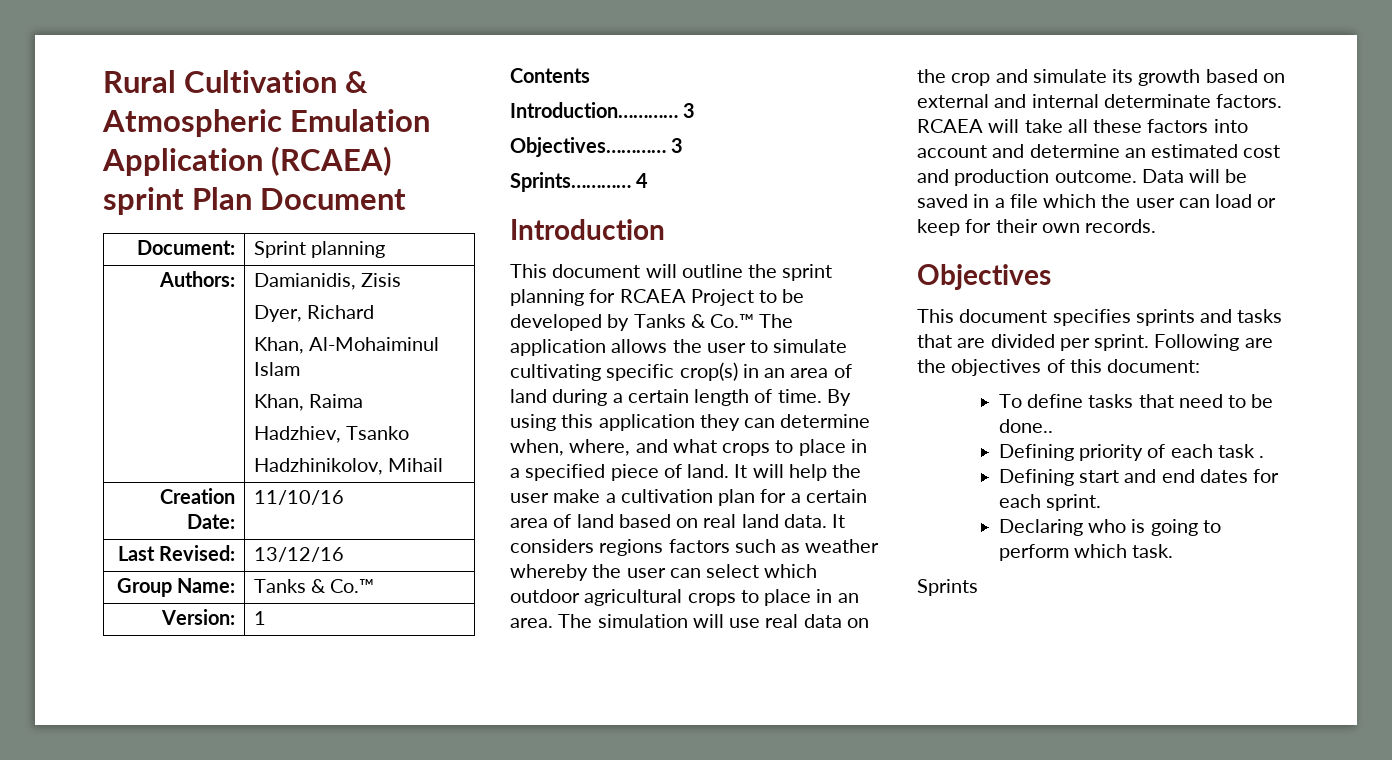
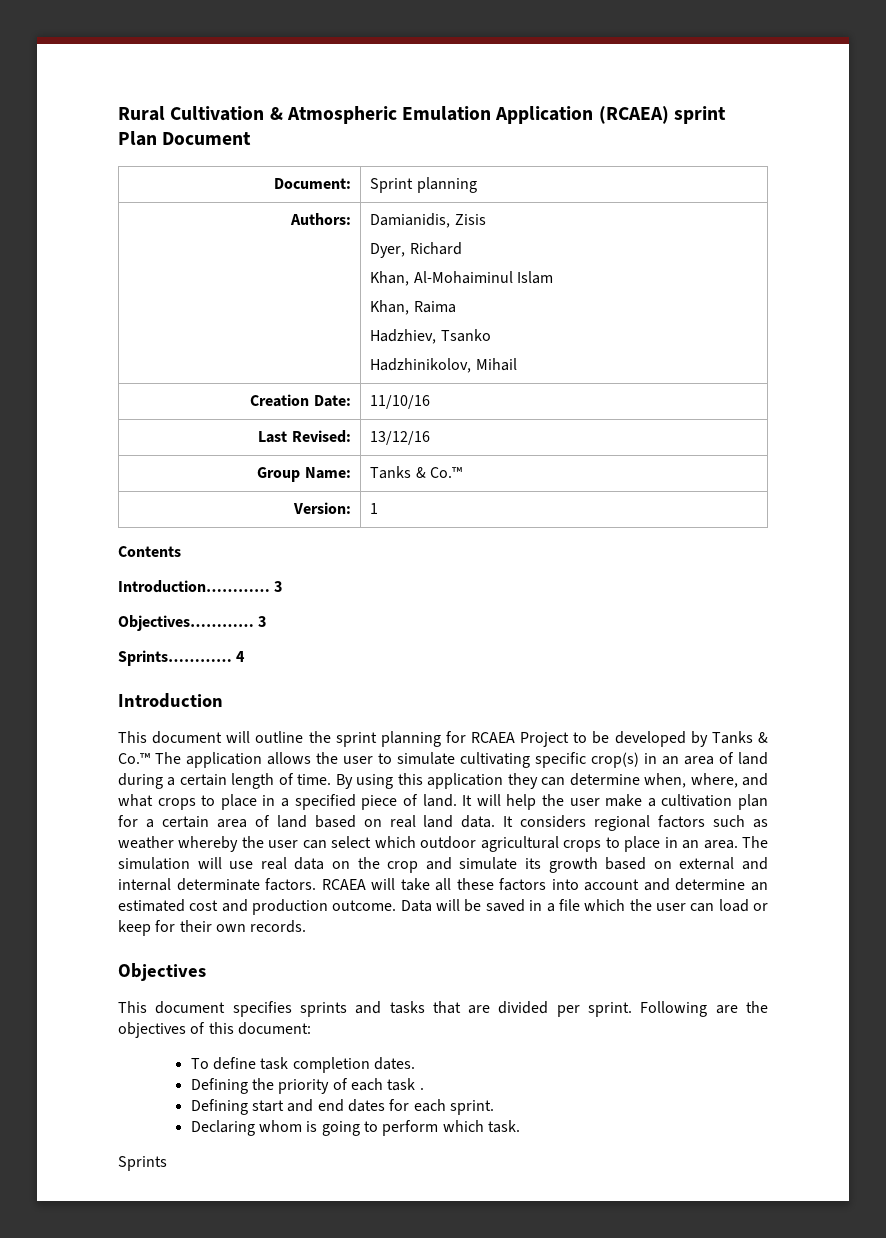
[599,539,664,556] regions -> [594,815,651,831] regional
[1088,394,1274,408] [998,419,1053,433] [998,444,1074,461] tasks that need to be done.. // Defining -> [260,1057,415,1073] [190,1078,274,1094] task completion dates. // Defining the
[1088,519,1127,533] who -> [258,1120,302,1132] whom

